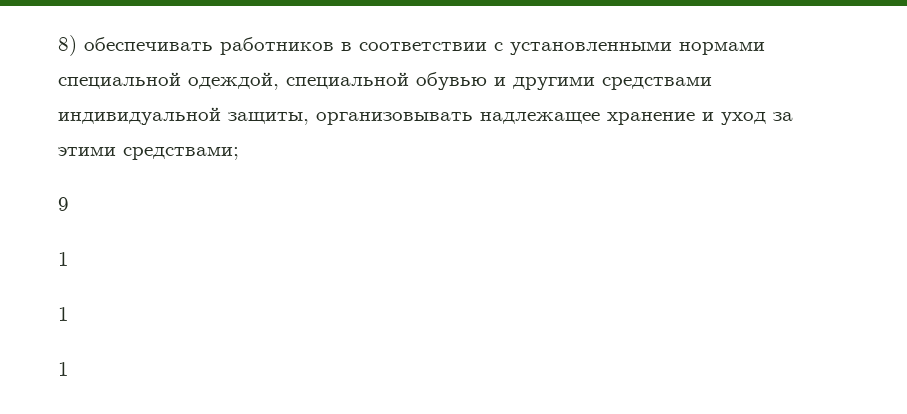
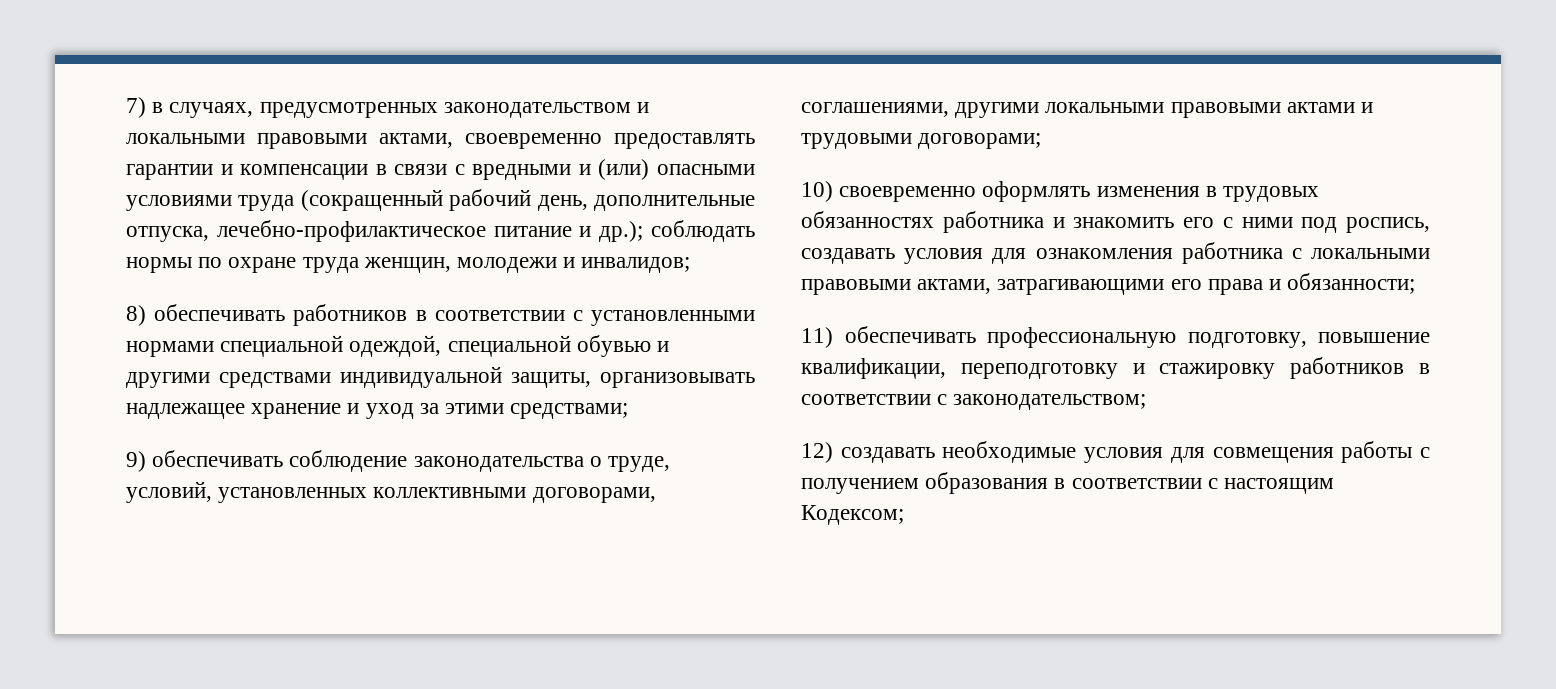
(58, 45) none -> [126,97,650,118] [126,133,755,149] [126,159,755,180] [126,189,755,211] [126,220,755,242] [126,257,691,273] 7) в случаях, предусмотренных законодательством и локальными правовыми актами, своевременно предоставлять гарантии и компенсации в связи с вредными и (или) опасными условиями труда (сокращенный рабочий день, дополнительные отпуска, лечебно-профилактическое питание и др.); соблюдать нормы по охране труда женщин, молодежи и инвалидов; //
[58,197,69,211] [58,252,69,266] [58,307,69,321] [58,362,69,376] 9 // 1 // 1 // 1 -> [126,450,671,472] [126,481,656,503] [801,102,1374,118] [801,133,1042,149] [801,181,1320,202] [801,211,1430,233] [801,242,1430,264] [801,273,1416,295] [801,326,1430,348] [801,357,1430,379] [801,394,1147,410] [801,441,1430,463] [801,472,1335,494] [801,505,904,525] 9) обеспечивать соблюдение законодательства о труде, условий, установленных коллективными договорами, соглашениями, другими локальными правовыми актами и трудовыми договорами; // 10) своевременно оформлять изменения в трудовых обязанностях работника и знакомить его с ними под роспись, создавать условия для ознакомления работника с локальными правовыми актами, затрагивающими его права и обязанности; // 11) обеспечивать профессиональную подготовку, повышение квалификации, переподготовку и стажировку работников в соответствии с законодательством; // 12) создавать необходимые условия для совмещения работы с получением образования в соответствии с настоящим Кодексом;

